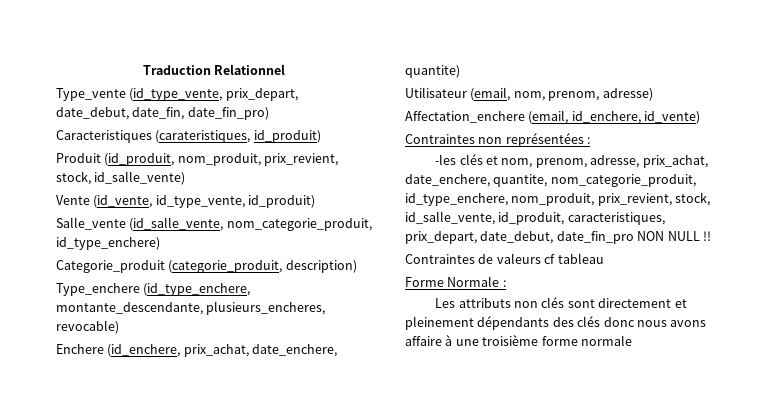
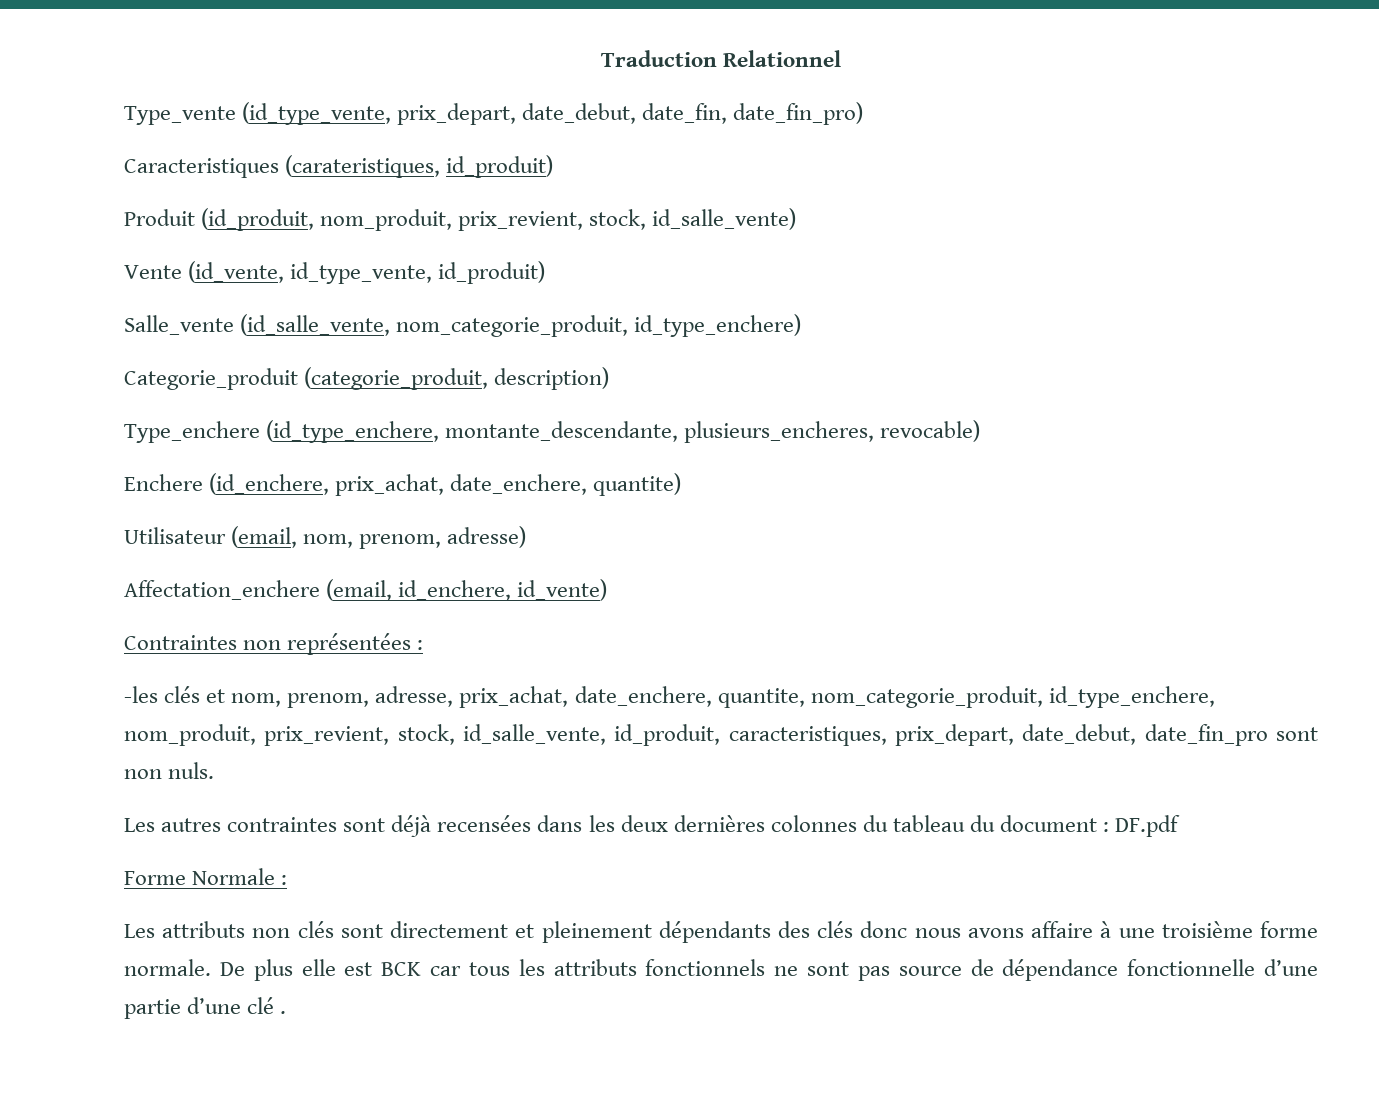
[637,231,711,241] [405,253,604,264] NON NULL !! // Contraintes de valeurs cf tableau -> [1276,727,1318,741] [124,762,215,779] [124,815,1181,837] sont non nuls. // Les autres contraintes sont déjà recensées dans les deux dernières colonnes du tableau du document : DF.pdf
[580,335,632,346] normale -> [124,959,1319,981] [124,997,287,1019] normale. De plus elle est BCK car tous les attributs fonctionnels ne sont pas source de dépendance fonctionnelle d’une partie d’une clé .

